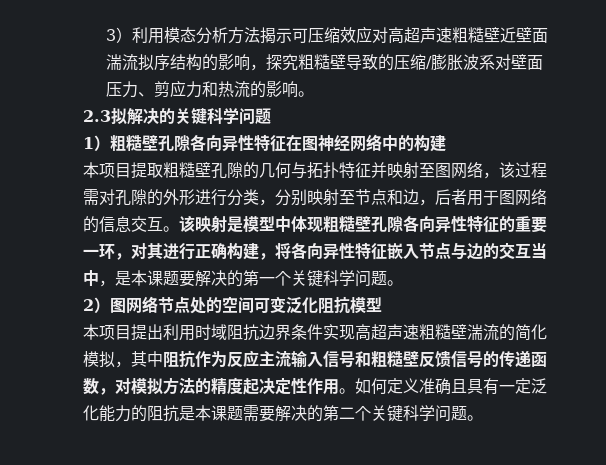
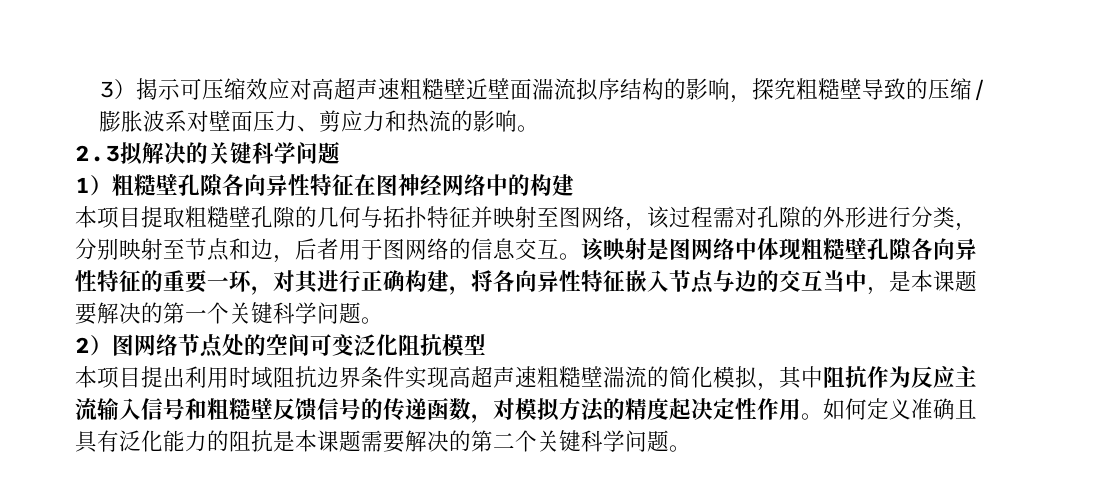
[131,27,260,44] 利用模态分析方法 -> (137, 89) none
[243,216,275,233] 模型 -> [669,238,735,260] 图网络
[499,378,531,394] 一定 -> (119, 441) none

